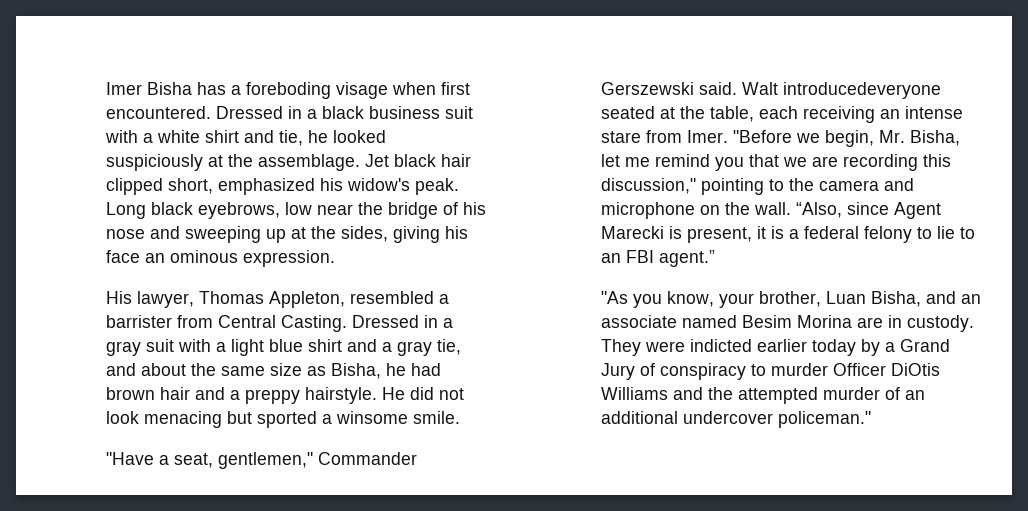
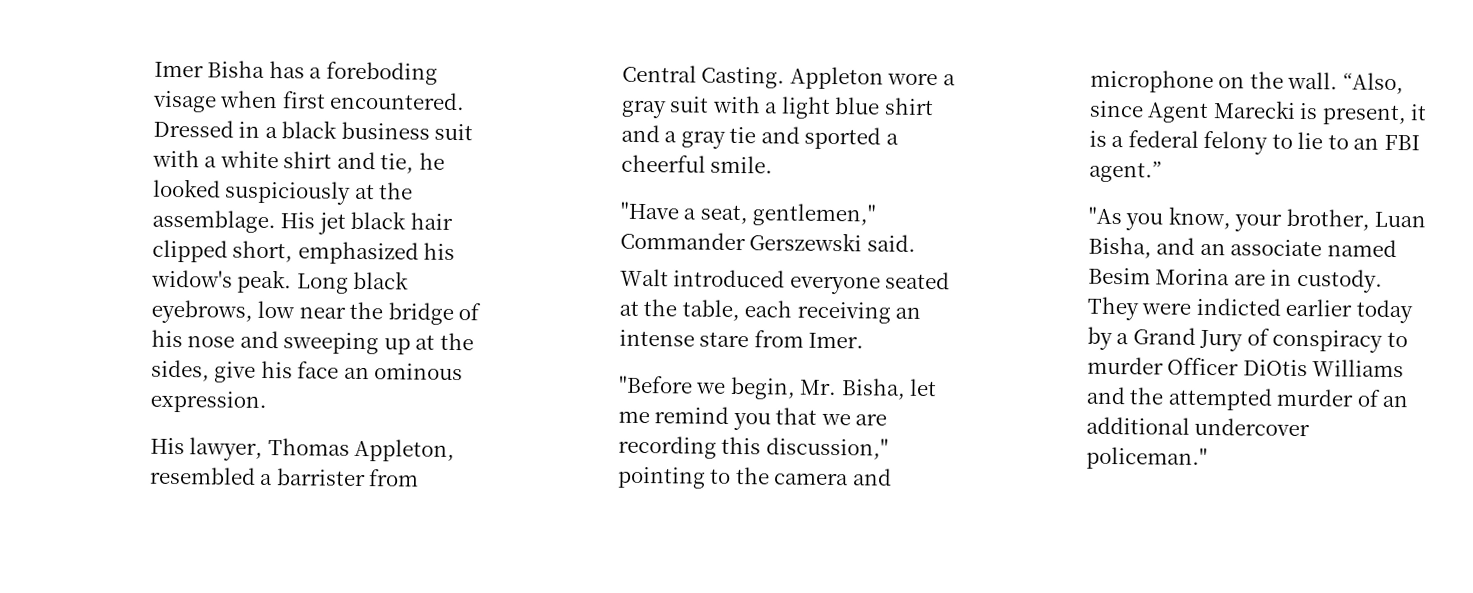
[365,154,390,167] Jet -> [280,212,346,235] His jet
[393,226,441,243] giving -> [214,361,257,383] give
[352,315,439,328] Dressed in -> [789,66,939,90] Appleton wore
[437,339,462,355] [106,363,442,379] [106,387,465,404] [106,411,253,428] tie, and about the same size as Bisha, he had brown hair and a preppy hairstyle. He did not look menacing but -> [729,126,800,144] tie and
[336,411,409,424] winsome -> [620,154,706,173] cheerful
[742,82,942,99] Walt introducedeveryone -> [619,268,881,295] // Walt introduced everyone
(729, 136) none -> (865, 340) //

